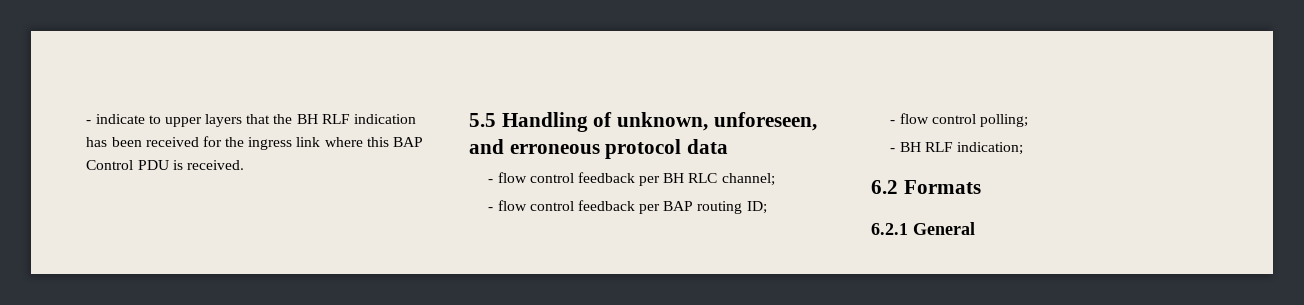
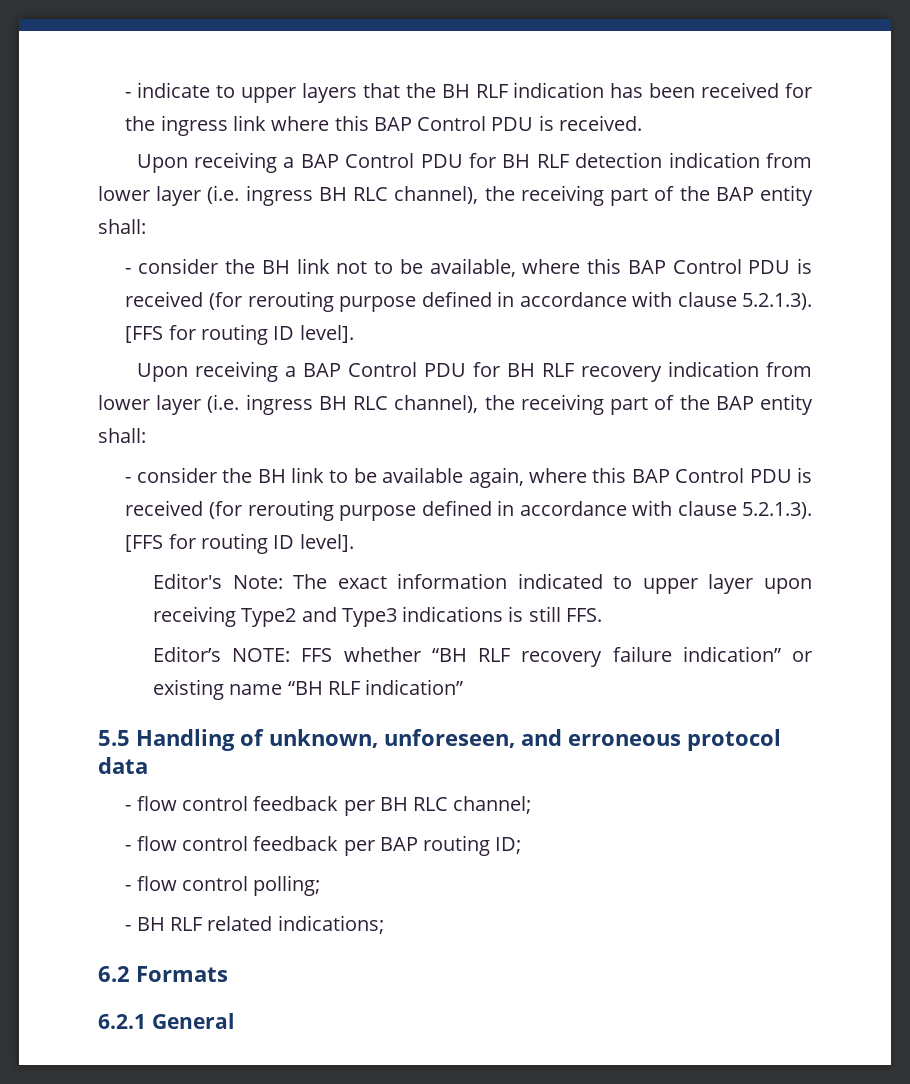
(244, 165) none -> [136,152,812,173] [98,185,814,206] [98,219,146,234] [125,258,812,277] [125,291,812,312] [125,324,354,345] [136,361,812,382] [98,394,814,415] [98,428,146,443] [125,467,812,488] [125,500,812,521] [125,533,354,554] [152,573,812,594] [152,606,602,627] [152,646,812,667] [152,679,464,700] // Upon receiving a BAP Control PDU for BH RLF detection indication from lower layer (i.e. ingress BH RLC channel), the receiving part of the BAP entity shall: // - consider the BH link not to be available, where this BAP Control PDU is received (for rerouting purpose defined in accordance with clause 5.2.1.3). [FFS for routing ID level]. // Upon receiving a BAP Control PDU for BH RLF recovery indication from lower layer (i.e. ingress BH RLC channel), the receiving part of the BAP entity shall: // - consider the BH link to be available again, where this BAP Control PDU is received (for rerouting purpose defined in accordance with clause 5.2.1.3). [FFS for routing ID level]. // Editor's Note: The exact information indicated to upper layer upon receiving Type2 and Type3 indications is still FFS. // Editor’s NOTE: FFS whether “BH RLF recovery failure indication” or existing name “BH RLF indication”
[956,142,1023,155] indication; -> [207,915,384,934] related indications;

